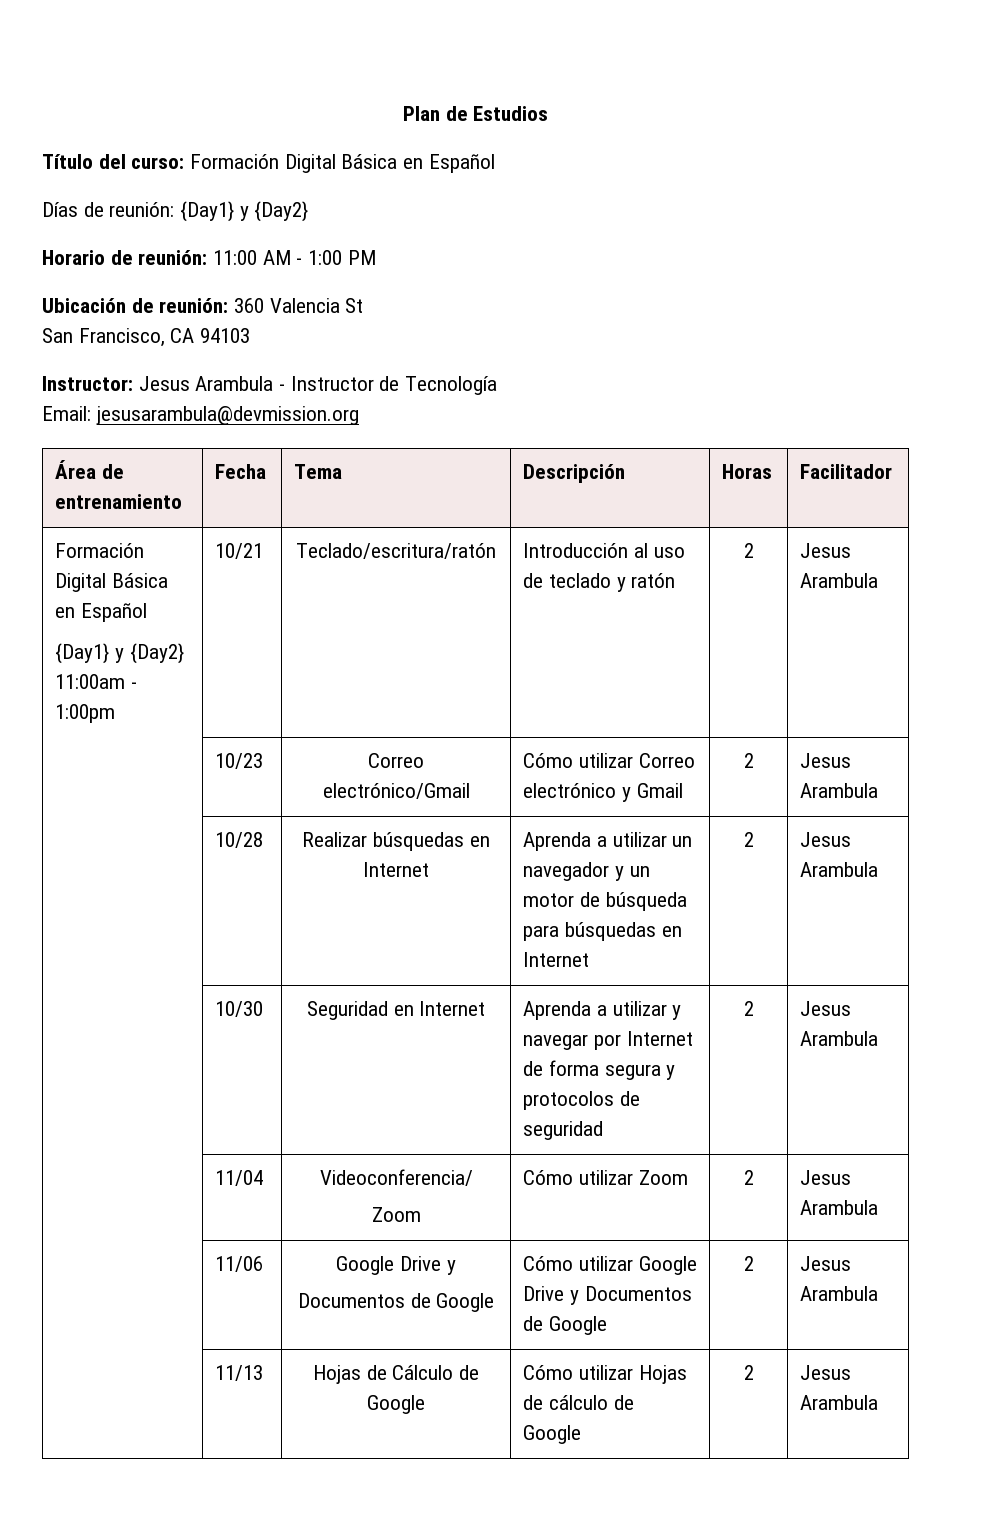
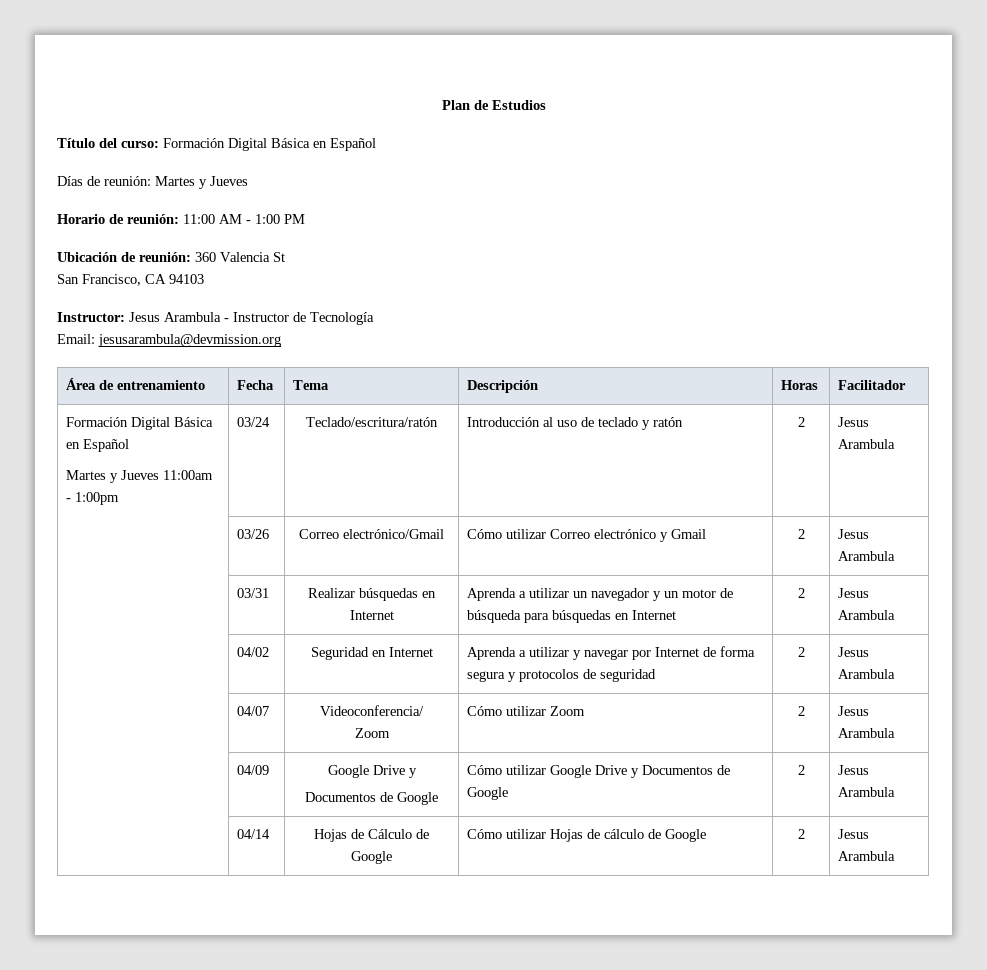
[180,201,309,222] {Day1} y {Day2} -> [155,176,248,189] Martes y Jueves
[55,643,184,664] {Day1} y {Day2} -> [66,470,160,483] Martes y Jueves
[215,543,264,559] 10/21 -> [237,417,271,427] 03/24
[215,753,264,769] 10/23 -> [237,529,270,539] 03/26
[215,832,264,848] 10/28 -> [237,588,270,598] 03/31
[215,1001,264,1017] 10/30 -> [237,647,270,657] 04/02
[215,1170,264,1186] 11/04 -> [237,706,270,716] 04/07
[215,1256,264,1272] 11/06 -> [237,765,270,775] 04/09
[215,1365,264,1381] 11/13 -> [237,829,271,839] 04/14

